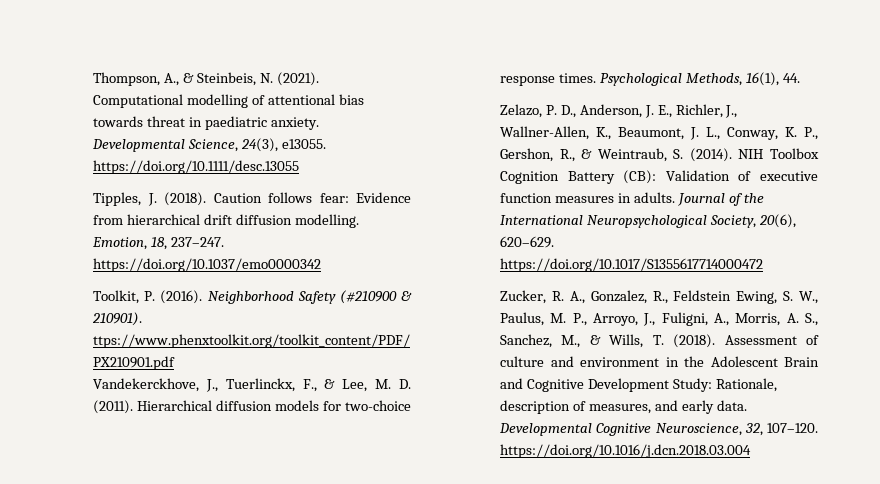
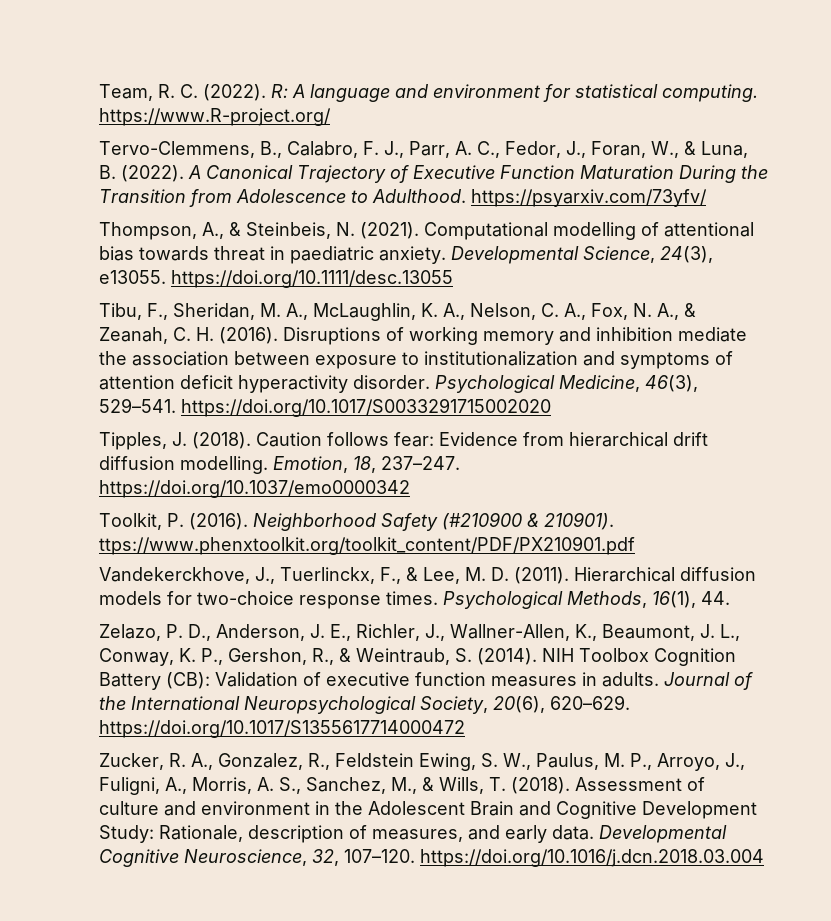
(93, 79) none -> [98,84,758,102] [98,108,331,126] [98,141,748,158] [98,165,768,183] [98,189,707,207] Team, R. C. (2022). R: A language and environment for statistical computing. https://www.R-project.org/ // Tervo-Clemmens, B., Calabro, F. J., Parr, A. C., Fedor, J., Foran, W., & Luna, B. (2022). A Canonical Trajectory of Executive Function Maturation During the Transition from Adolescence to Adulthood. https://psyarxiv.com/73yfv/ //
(300, 167) none -> [98,303,696,321] [98,327,747,345] [98,351,733,369] [98,375,698,393] [98,398,551,417] // Tibu, F., Sheridan, M. A., McLaughlin, K. A., Nelson, C. A., Fox, N. A., & Zeanah, C. H. (2016). Disruptions of working memory and inhibition mediate the association between exposure to institutionalization and symptoms of attention deficit hyperactivity disorder. Psychological Medicine, 46(3), 529–541. https://doi.org/10.1017/S0033291715002020

